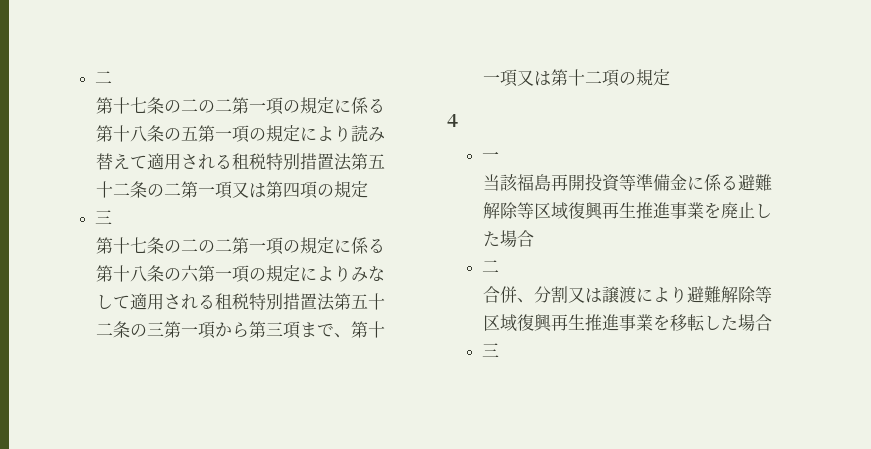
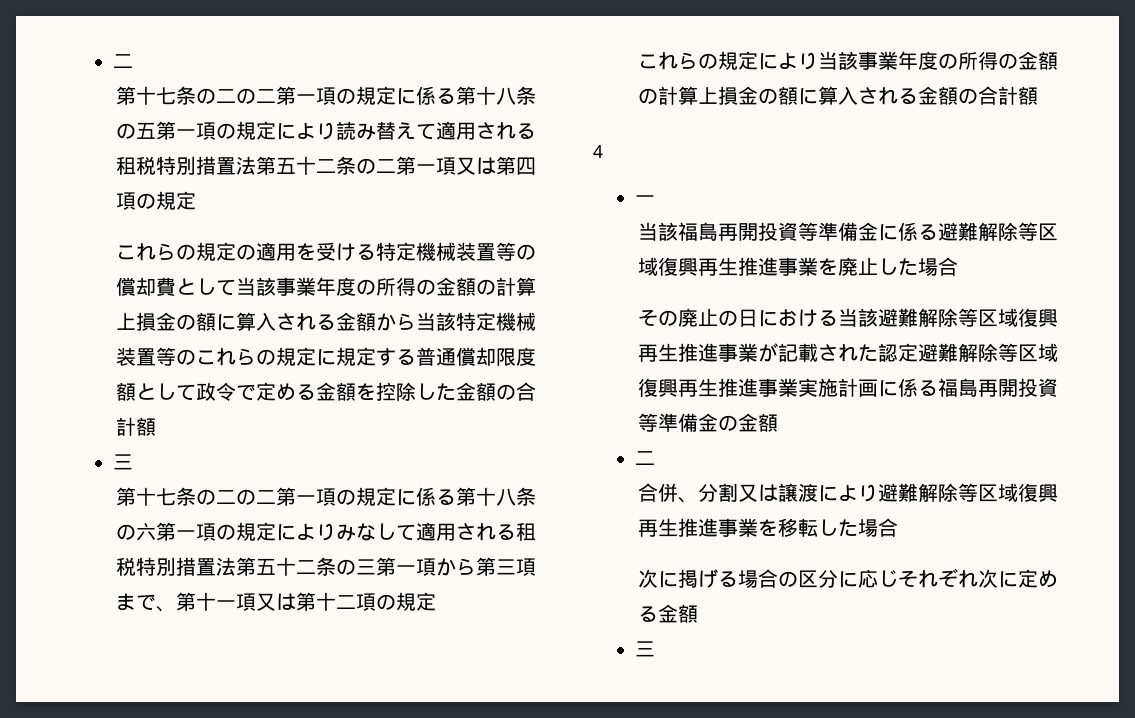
(369, 189) none -> [115,242,536,261] [115,277,536,296] [115,312,536,331] [115,347,536,366] [115,382,536,401] [115,417,156,436] // これらの規定の適用を受ける特定機械装置等の償却費として当該事業年度の所得の金額の計算上損金の額に算入される金額から当該特定機械装置等のこれらの規定に規定する普通償却限度額として政令で定める金額を控除した金額の合計額
(671, 77) none -> [637,51,1058,70] [637,86,1038,105] // これらの規定により当該事業年度の所得の金額の計算上損金の額に算入される金額の合計額
(535, 238) none -> [637,308,1058,327] [637,343,1058,362] [637,378,1058,397] [637,413,778,432] // その廃止の日における当該避難解除等区域復興再生推進事業が記載された認定避難解除等区域復興再生推進事業実施計画に係る福島再開投資等準備金の金額
(773, 322) none -> [637,568,1058,588] [637,604,698,623] // 次に掲げる場合の区分に応じそれぞれ次に定める金額

